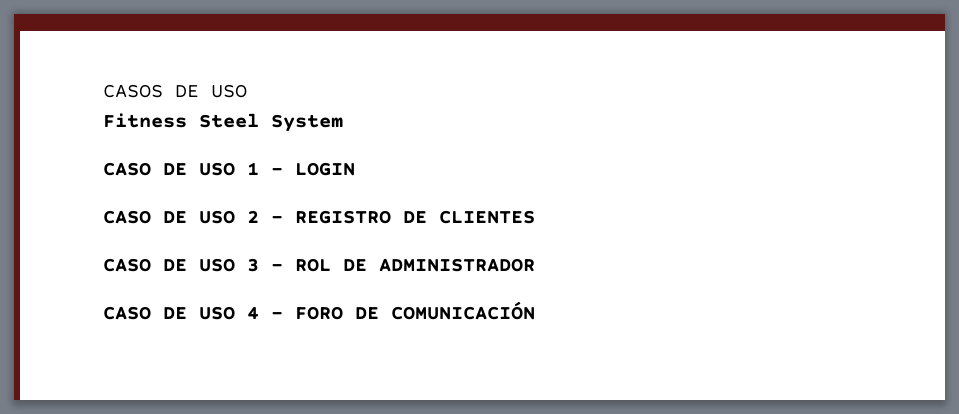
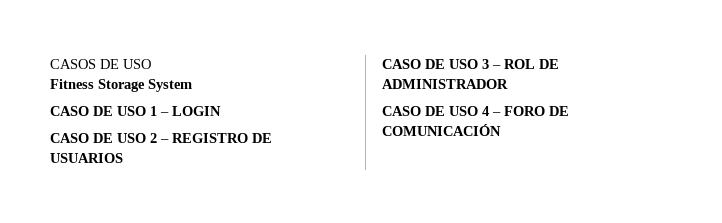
[199,113,259,128] Steel -> [98,79,145,92] Storage
[439,210,535,224] CLIENTES -> [50,153,123,163] USUARIOS

